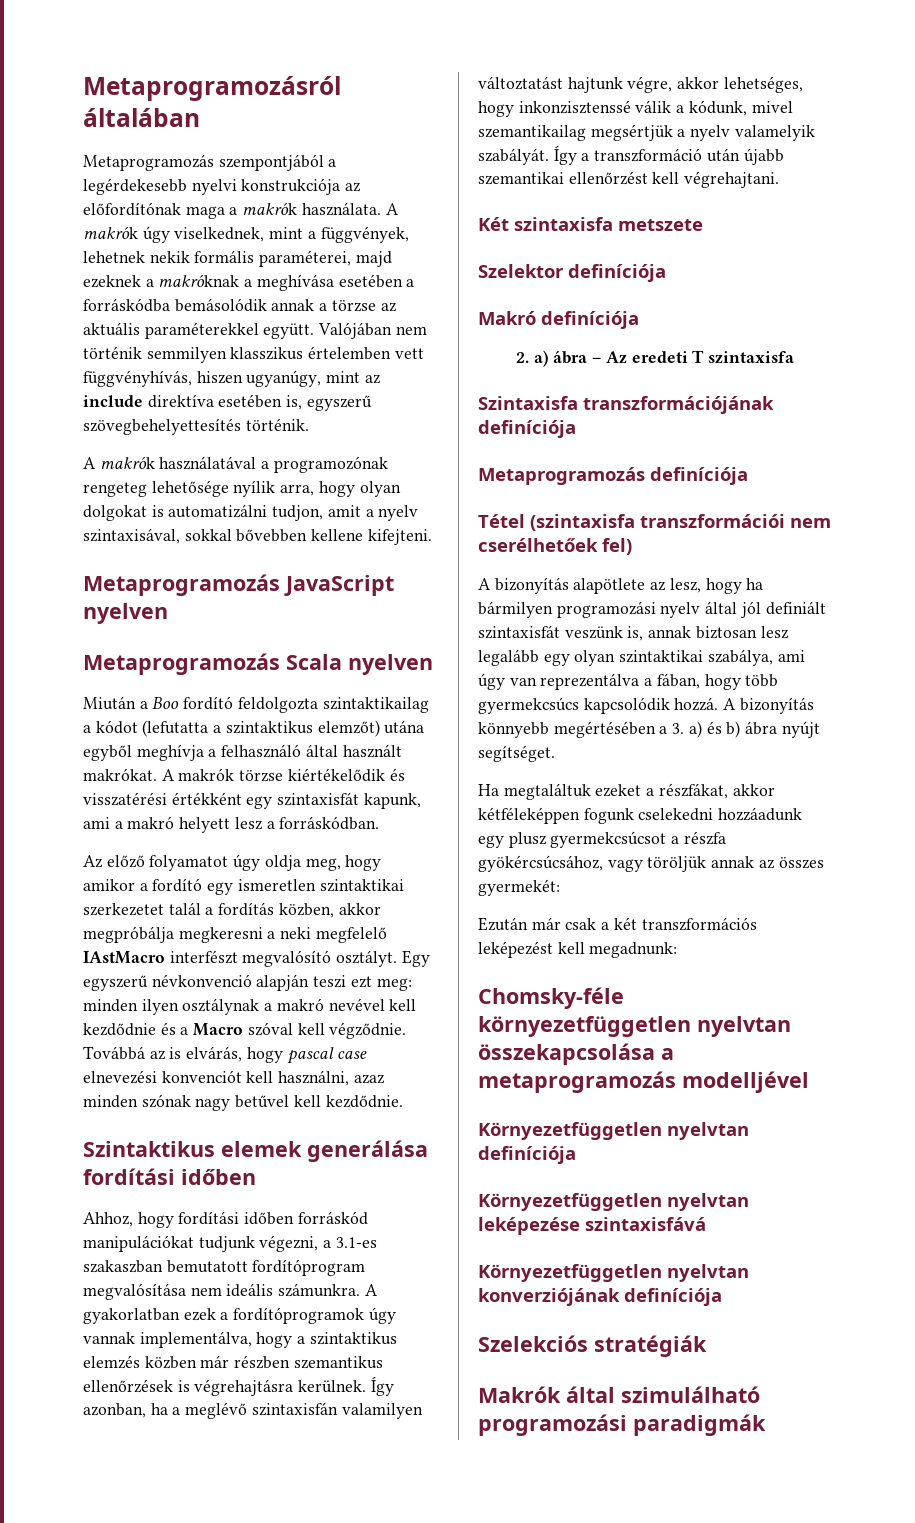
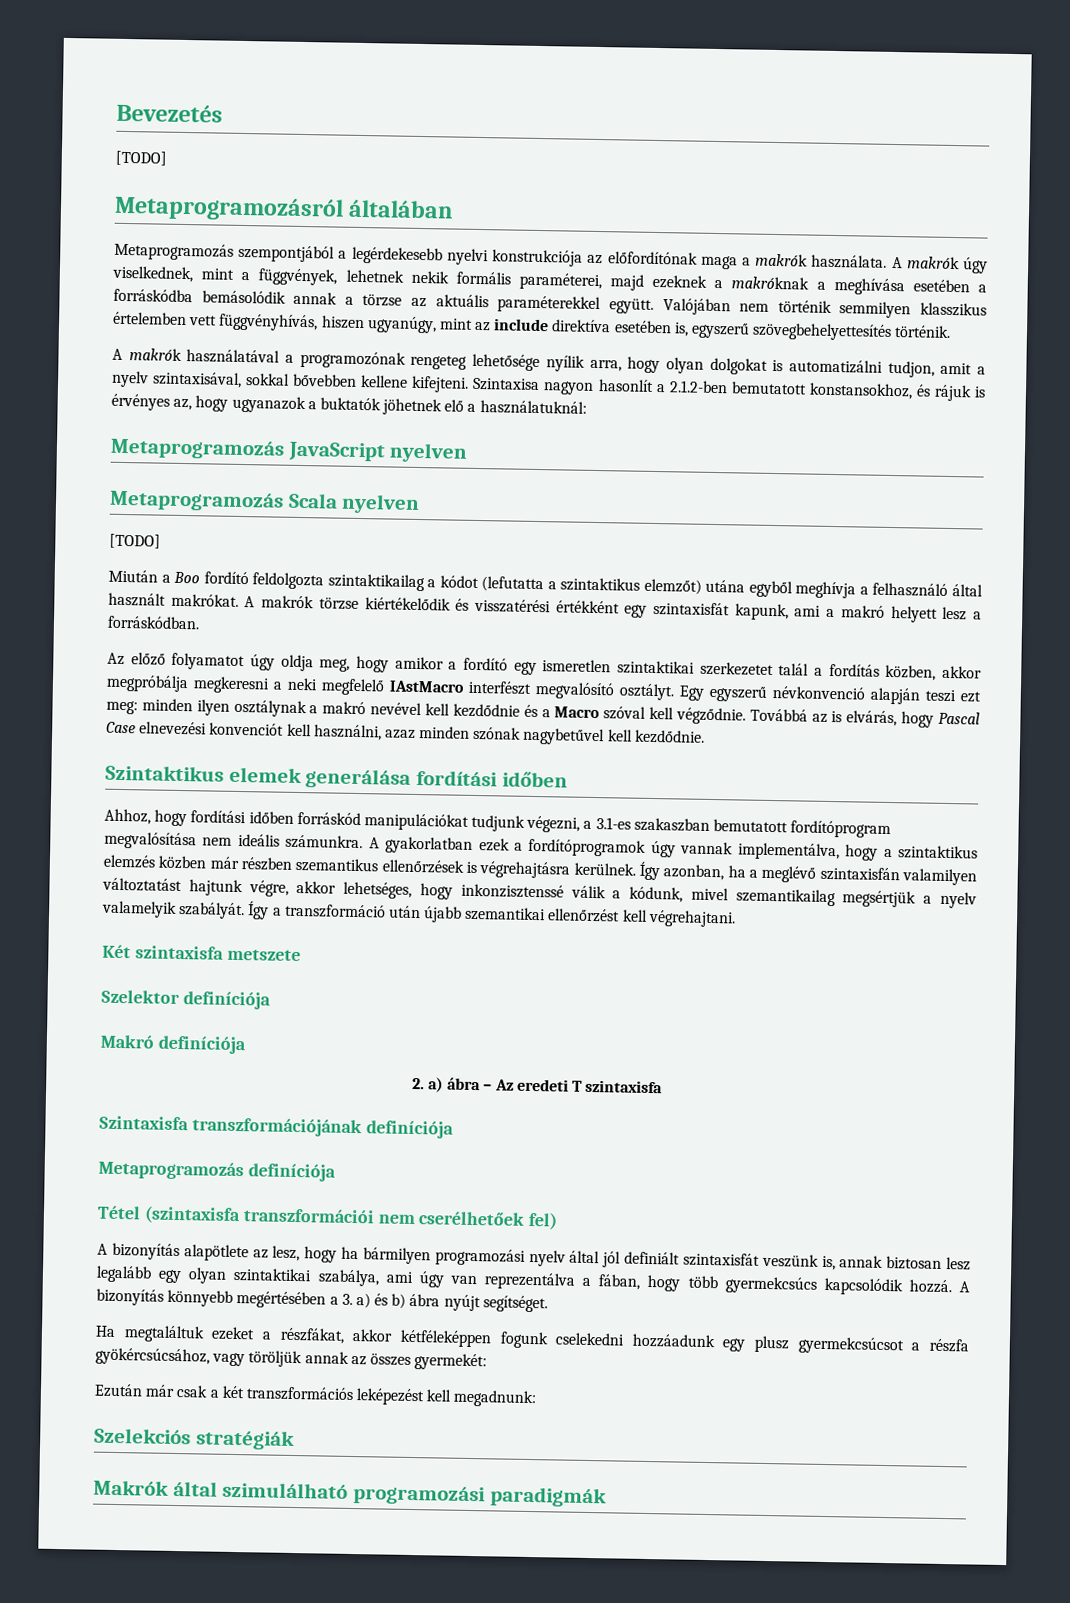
(83, 88) none -> [116,103,223,123] [115,150,167,166] Bevezetés // [TODO] //
(432, 537) none -> [472,377,987,402] [111,393,587,416] Szintaxisa nagyon hasonlít a 2.1.2-ben bemutatott konstansokhoz, és rájuk is érvényes az, hogy ugyanazok a buktatók jöhetnek elő a használatuknál:
(433, 664) none -> [109,533,161,549] // [TODO]
[286,1047,368,1064] pascal case -> [938,711,981,725] [106,721,136,734] Pascal Case
[195,1095,290,1111] nagy betűvel -> [522,727,606,746] nagybetűvel
[478,987,624,1009] [478,1016,791,1037] [478,1043,674,1065] [478,1071,809,1093] [478,1122,749,1140] [478,1146,576,1164] [478,1193,749,1211] [478,1217,706,1235] [478,1264,749,1282] [478,1288,722,1306] // Chomsky-féle környezetfüggetlen nyelvtan összekapcsolása a metaprogramozás modelljével // Környezetfüggetlen nyelvtan definíciója // Környezetfüggetlen nyelvtan leképezése szintaxisfává // Környezetfüggetlen nyelvtan konverziójának definíciója -> (538, 1398) none

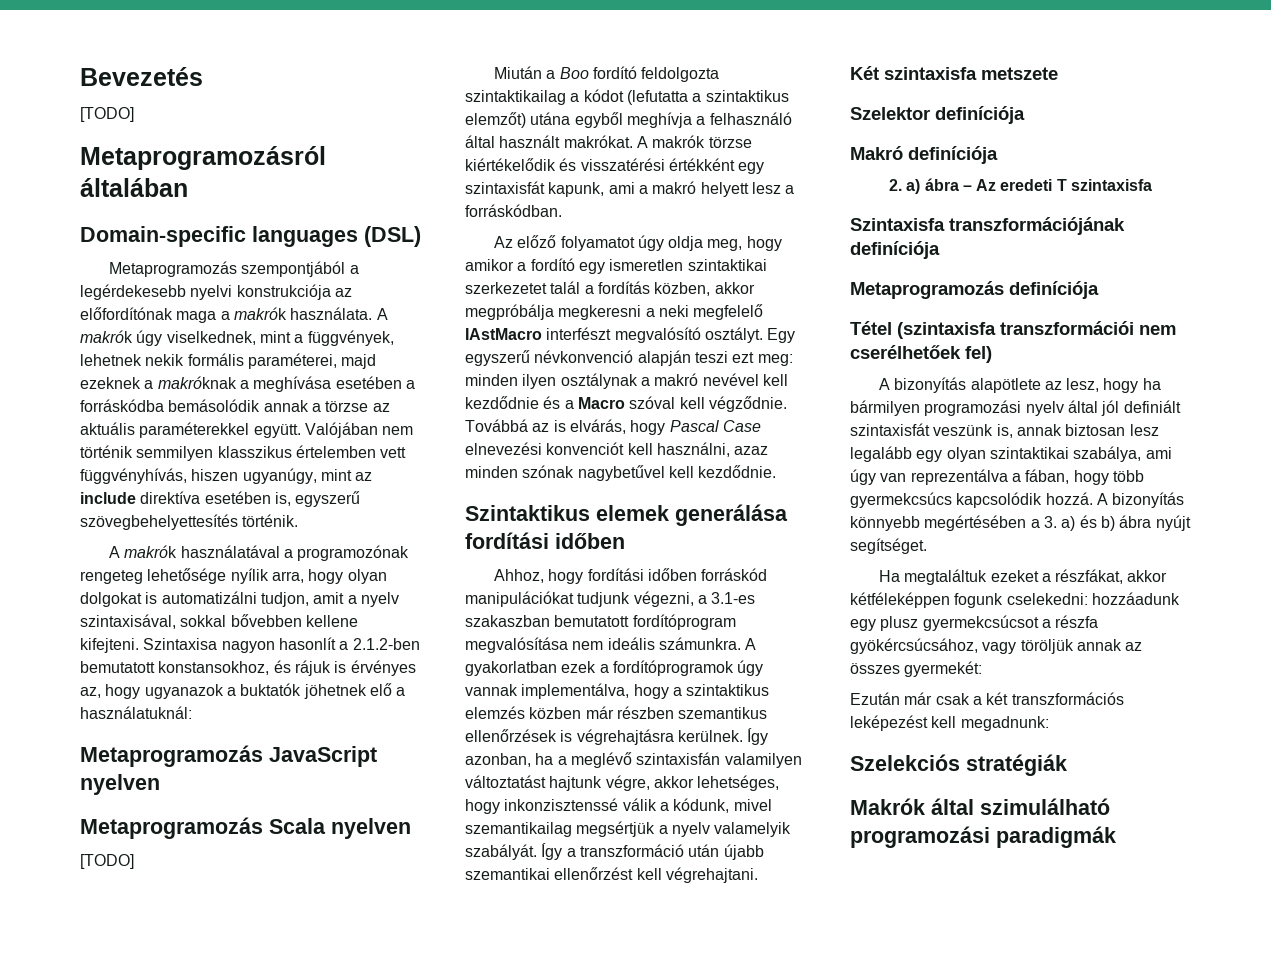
(455, 209) none -> [80,226,421,247] // Domain-specific languages (DSL)
[555,1332,626,1346] cselekedni -> [1006,593,1088,605] cselekedni:

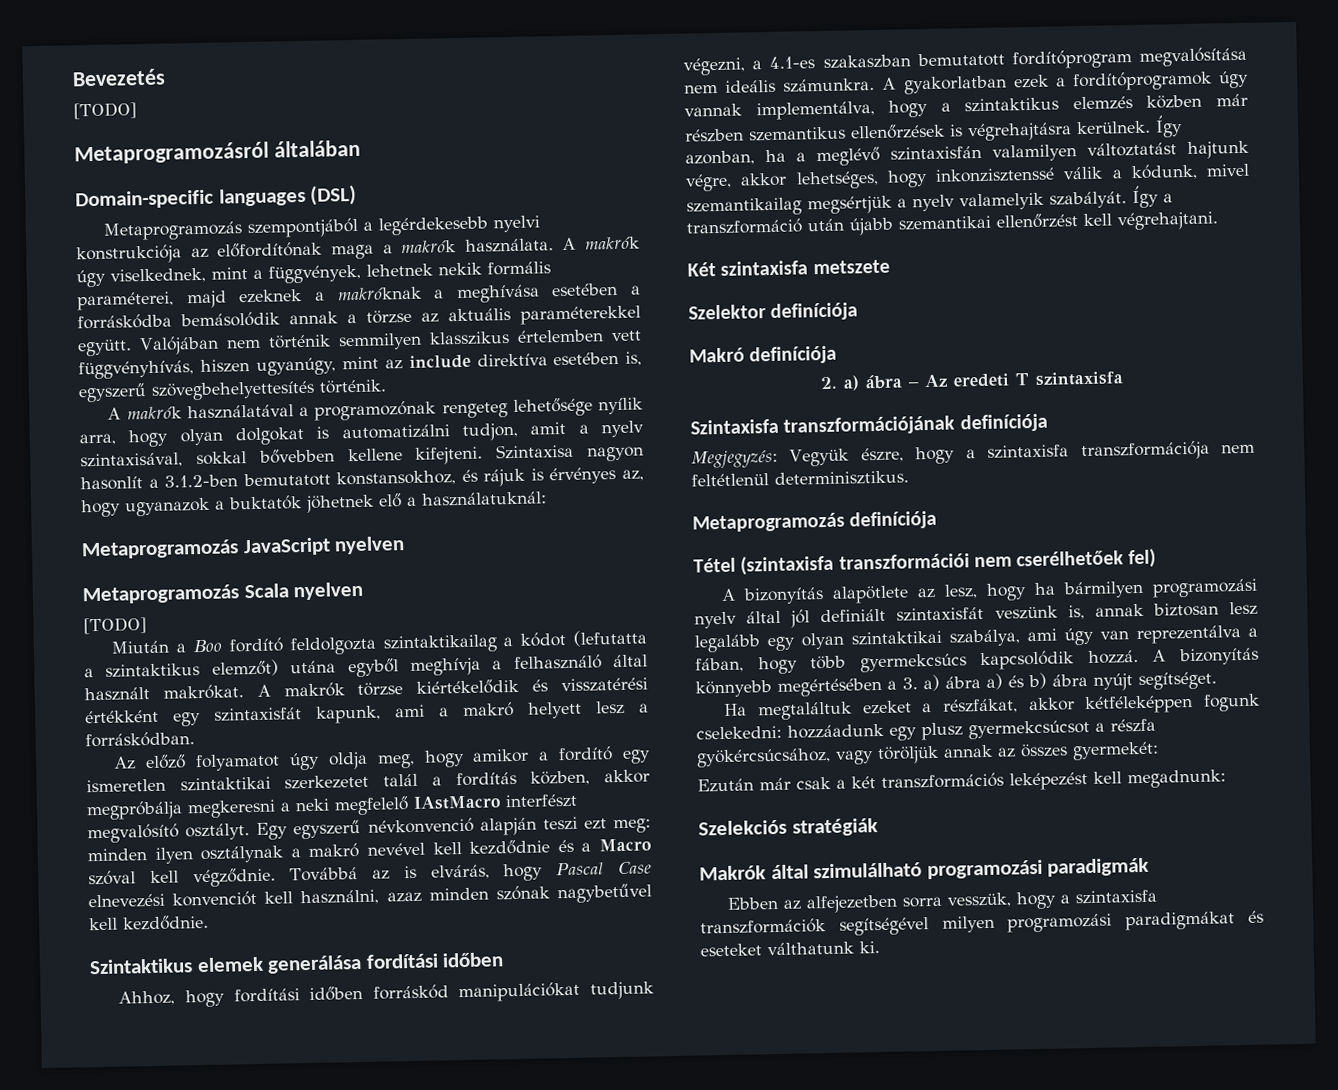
[352,638,420,650] 2.1.2-ben -> [164,474,239,488] 3.1.2-ben
[711,592,756,604] 3.1-es -> [769,56,816,69] 4.1-es
(940, 250) none -> [691,440,1255,469] [691,470,909,487] // Megjegyzés: Vegyük észre, hogy a szintaxisfa transzformációja nem feltétlenül determinisztikus.
(1076, 523) none -> [945,673,1003,690] ábra a)
(1116, 837) none -> [727,889,1158,914] [700,910,1264,936] [700,941,880,957] // Ebben az alfejezetben sorra vesszük, hogy a szintaxisfa transzformációk segítségével milyen programozási paradigmákat és eseteket válthatunk ki.

